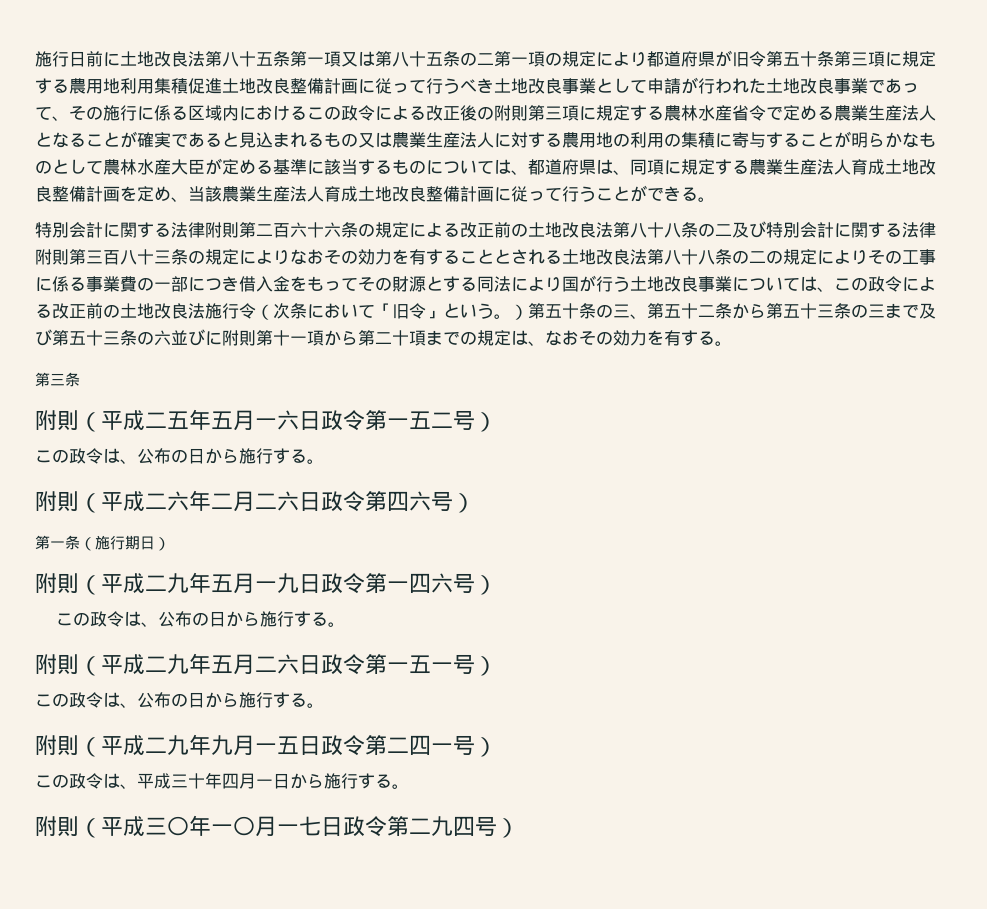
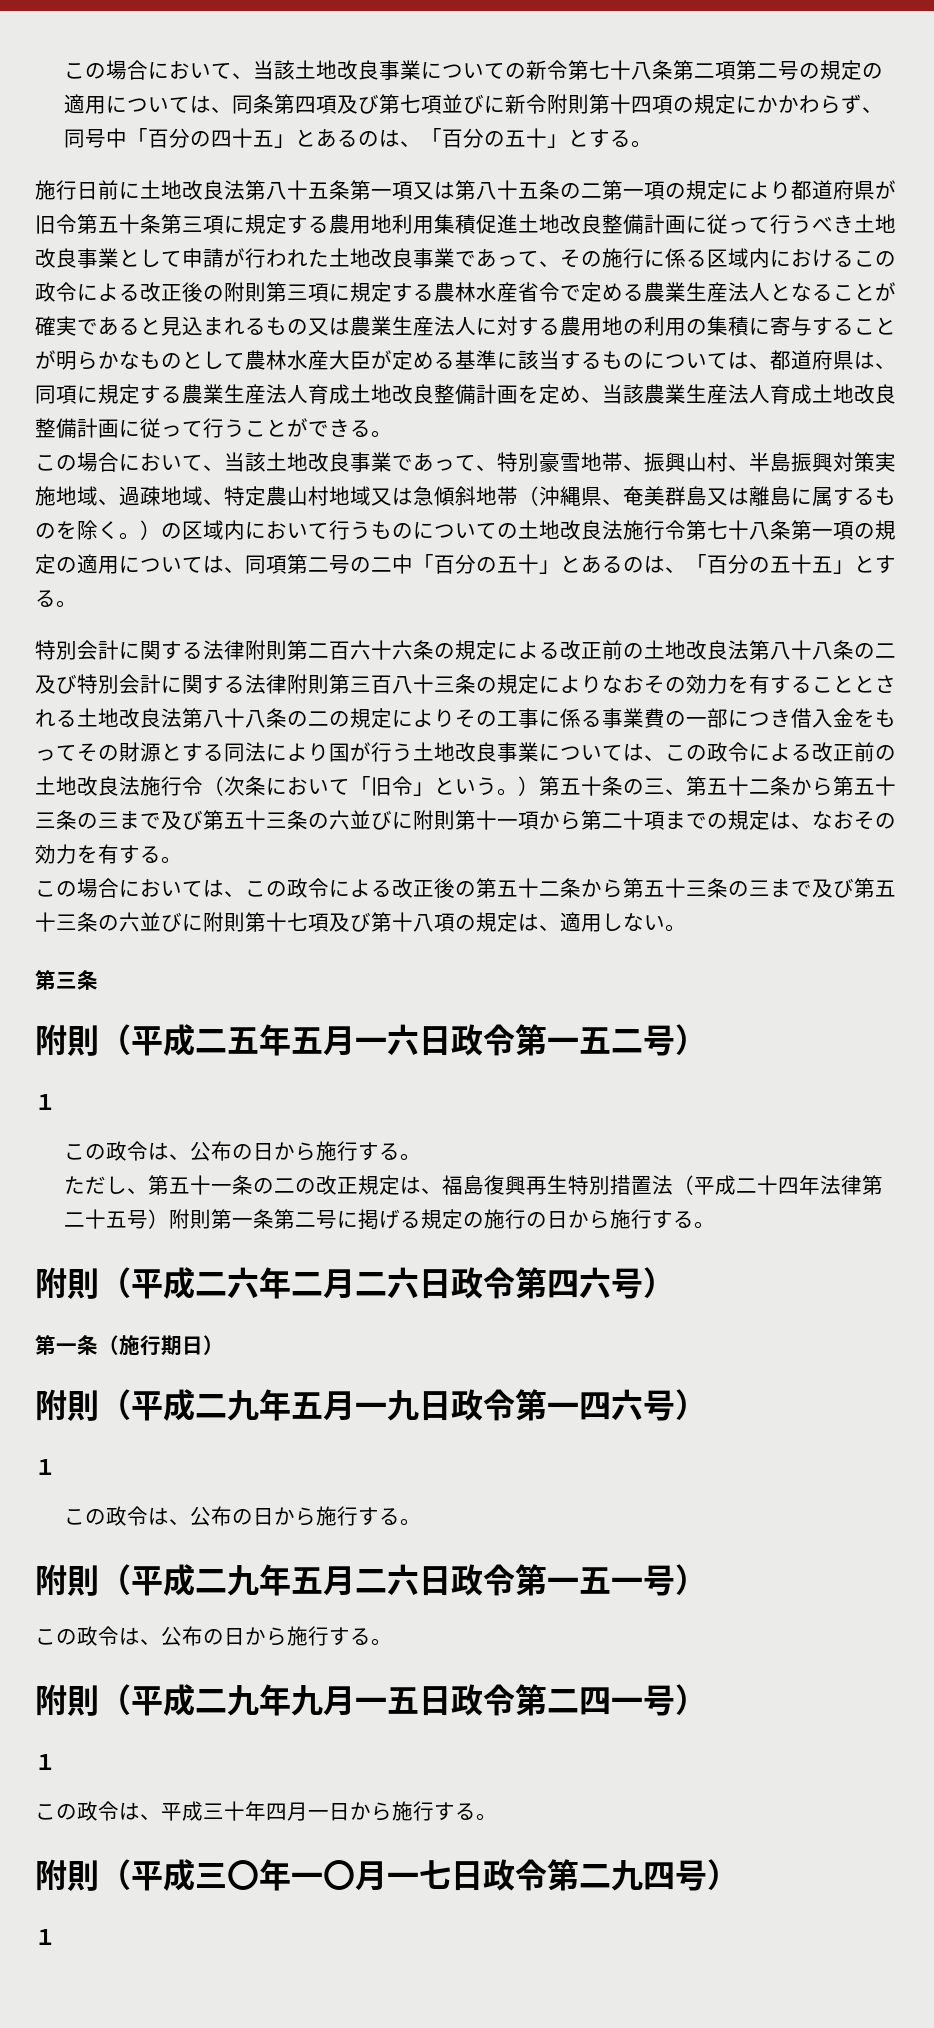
(35, 59) none -> [63,60,883,80] [63,94,883,114] [63,128,652,148] この場合において、当該土地改良事業についての新令第七十八条第二項第二号の規定の適用については、同条第四項及び第七項並びに新令附則第十四項の規定にかかわらず、同号中「百分の四十五」とあるのは、「百分の五十」とする。 //
(715, 199) none -> [35,452,896,472] [35,486,896,507] [35,520,896,540] [35,554,896,574] [35,590,77,608] // この場合において、当該土地改良事業であって、特別豪雪地帯、振興山村、半島振興対策実施地域、過疎地域、特定農山村地域又は急傾斜地帯（沖縄県、奄美群島又は離島に属するものを除く。）の区域内において行うものについての土地改良法施行令第七十八条第一項の規定の適用については、同項第二号の二中「百分の五十」とあるのは、「百分の五十五」とする。
(732, 343) none -> [35,878,896,898] [35,912,686,932] // この場合においては、この政令による改正後の第五十二条から第五十三条の三まで及び第五十三条の六並びに附則第十七項及び第十八項の規定は、適用しない。
[35,448,324,464] // この政令は、公布の日から施行する。 -> [35,1094,56,1110] [63,1141,421,1161] [63,1175,883,1195] [63,1209,715,1230] // １ // この政令は、公布の日から施行する。 // ただし、第五十一条の二の改正規定は、福島復興再生特別措置法（平成二十四年法律第二十五号）附則第一条第二号に掲げる規定の施行の日から施行する。
(497, 585) none -> [35,1459,56,1475] // １
(497, 747) none -> [35,1754,56,1770] // １
(519, 828) none -> [35,1929,56,1945] // １

